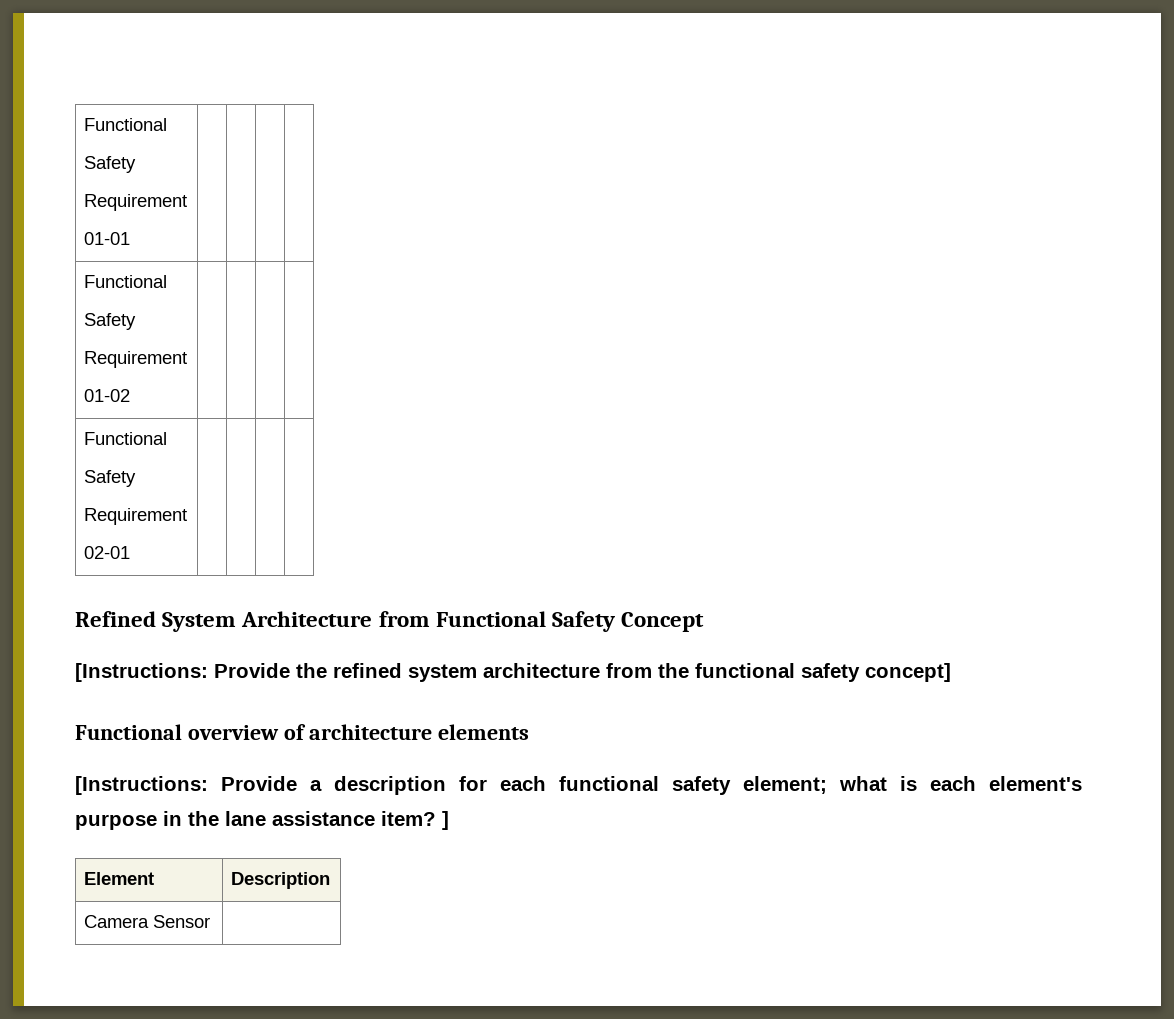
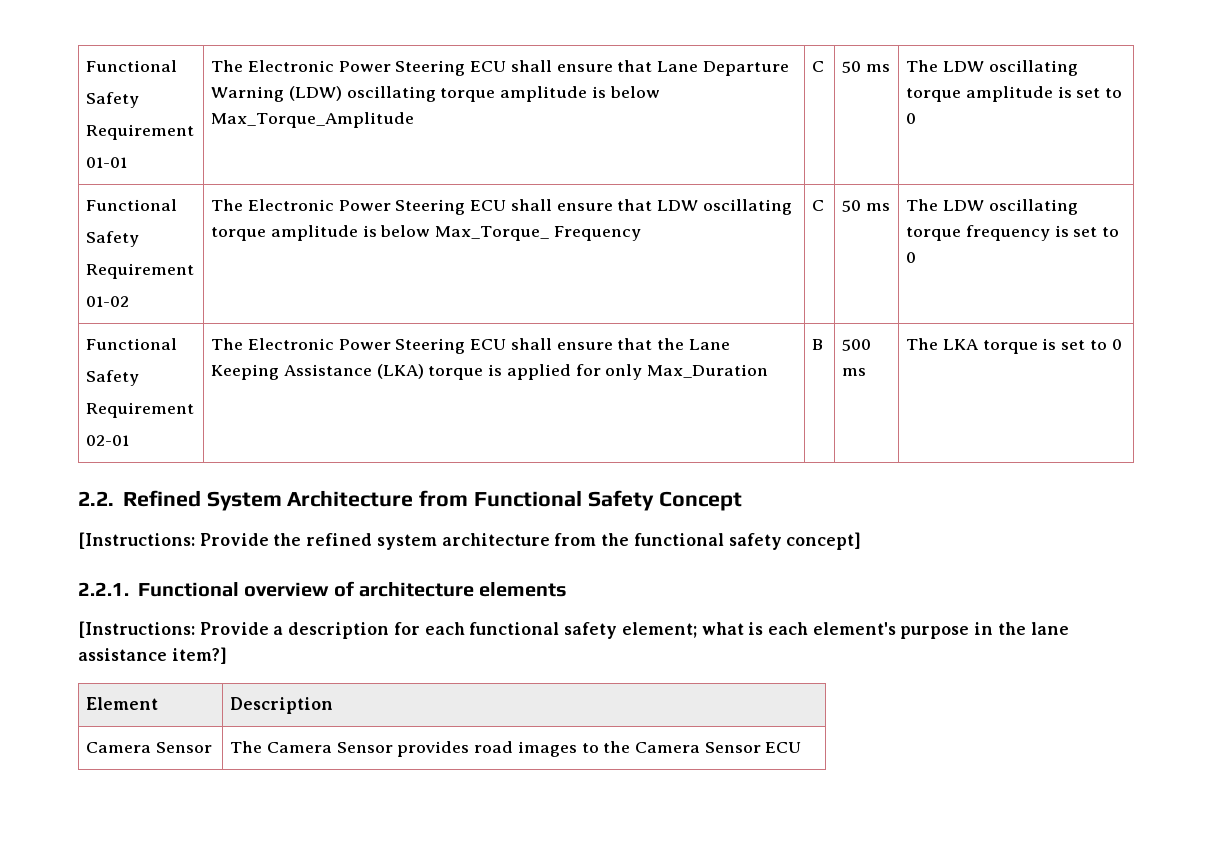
[84,275,168,288] [84,313,137,330] [84,351,188,368] [84,389,131,402] [84,432,168,445] [84,470,137,487] [84,508,188,525] [84,546,131,559] | | | // Functional // Safety // Requirement // 01-02 | | | | // Functional // Safety // Requirement // 02-01 | | | | // -> [211,60,789,76] [211,86,660,102] [211,112,415,128] [812,61,825,72] [842,61,890,73] [906,60,1078,76] [906,86,1123,102] [906,113,917,124] [86,199,178,211] [86,231,140,247] [86,263,195,279] [86,296,130,307] [211,199,792,215] [211,225,641,241] [812,200,825,211] [842,200,890,212] [906,199,1078,215] [906,225,1120,241] [906,252,917,263] [86,338,178,350] [86,370,140,386] [86,402,195,418] [86,435,130,446] [211,338,730,354] [211,364,769,380] [812,339,824,350] [842,339,872,351] [842,368,867,376] [906,338,1122,354] [78,491,114,506] The Electronic Power Steering ECU shall ensure that Lane Departure Warning (LDW) oscillating torque amplitude is below Max_Torque_Amplitude | C | 50 ms | The LDW oscillating torque amplitude is set to 0 // Functional // Safety // Requirement // 01-02 | The Electronic Power Steering ECU shall ensure that LDW oscillating torque amplitude is below Max_Torque_ Frequency | C | 50 ms | The LDW oscillating torque frequency is set to 0 // Functional // Safety // Requirement // 02-01 | The Electronic Power Steering ECU shall ensure that the Lane Keeping Assistance (LKA) torque is applied for only Max_Duration | B | 500 ms | The LKA torque is set to 0 // 2.2.
(951, 672) none -> [78,582,129,596] 2.2.1.
[381,811,449,830] item? ] -> [171,647,227,664] item?]
(211, 921) none -> [230,741,802,757] The Camera Sensor provides road images to the Camera Sensor ECU

